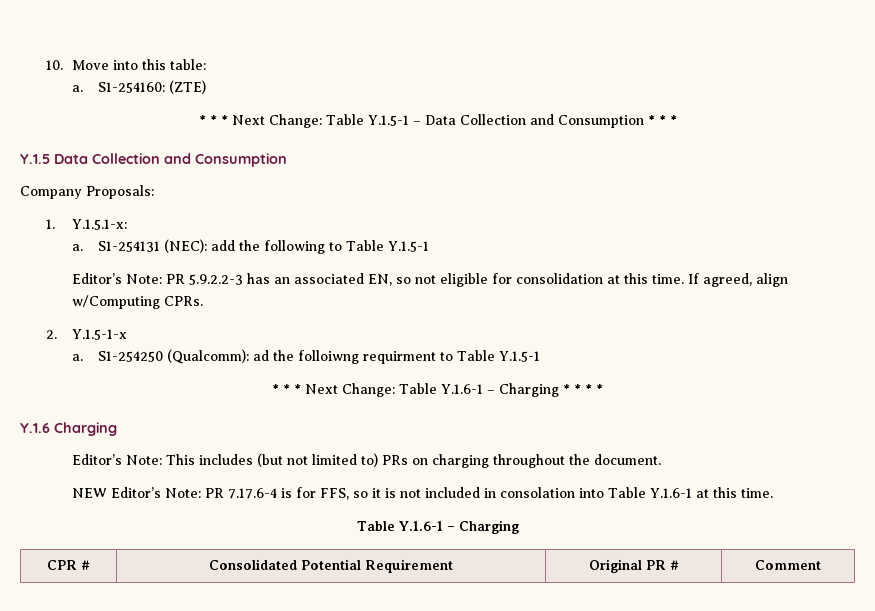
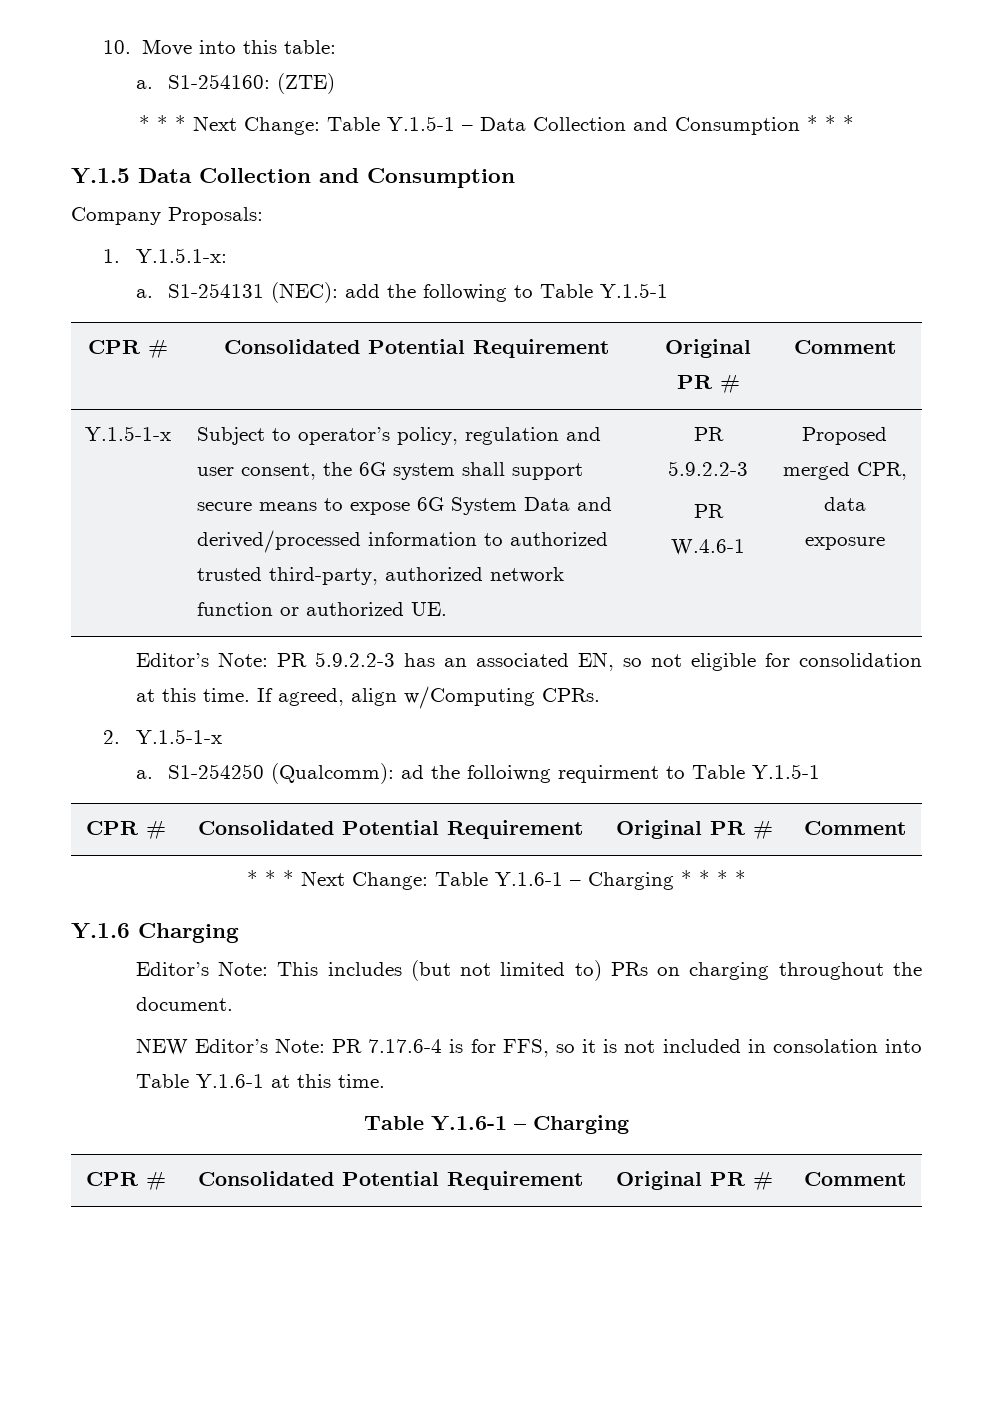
(430, 246) none -> [88,339,168,359] [224,339,609,358] [665,339,751,358] [676,374,740,394] [793,340,896,354] [85,426,171,441] [197,427,602,445] [197,462,584,480] [197,497,613,515] [197,530,609,553] [197,567,565,585] [197,602,448,616] [693,427,724,441] [668,461,748,476] [693,504,724,518] [671,539,745,555] [802,427,887,445] [782,462,907,480] [823,497,866,511] [804,537,885,550] // CPR # | Consolidated Potential Requirement | Original PR # | Comment // Y.1.5-1-x | Subject to operator’s policy, regulation and user consent, the 6G system shall support secure means to expose 6G System Data and derived/processed information to authorized trusted third-party, authorized network function or authorized UE. | PR 5.9.2.2-3 // PR W.4.6-1 | Proposed merged CPR, data exposure
(541, 356) none -> [86,820,166,840] [198,820,583,839] [616,820,773,840] [804,821,906,835] // CPR # | Consolidated Potential Requirement | Original PR # | Comment

